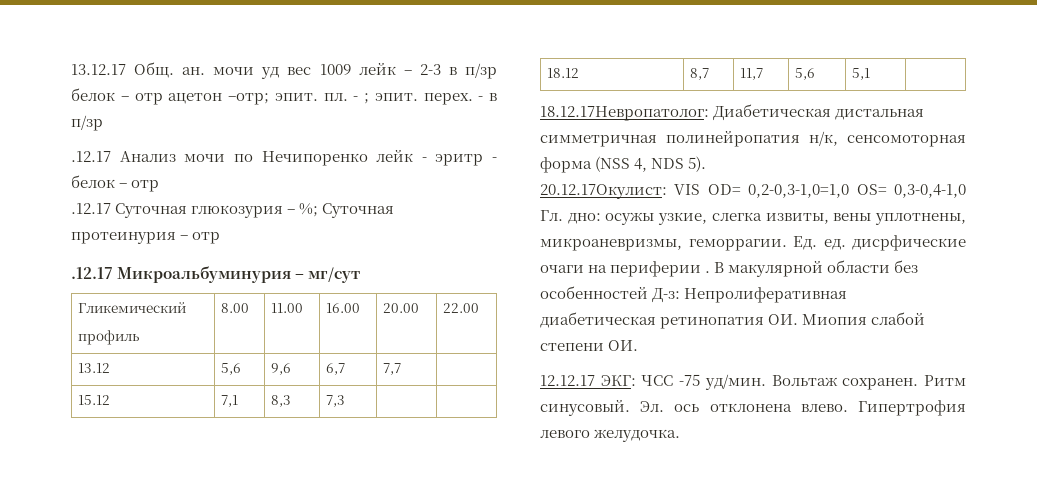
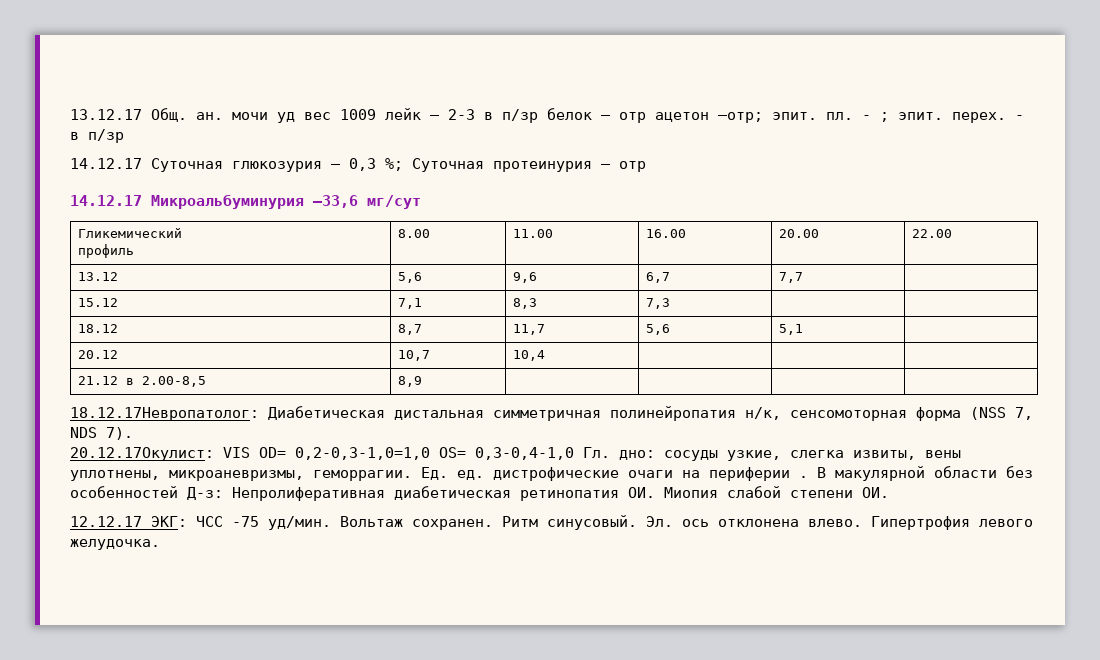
[71,149,497,166] [71,175,160,192] [71,203,111,214] .12.17 Анализ мочи по Нечипоренко лейк - эритр - белок – отр // .12.17 -> [70,158,142,169] 14.12.17
(296, 211) none -> [349,158,376,171] 0,3
[71,266,305,283] .12.17 Микроальбуминурия – -> [70,194,358,209] 14.12.17 Микроальбуминурия –33,6
(871, 74) none -> [78,350,119,359] [398,350,431,361] [513,350,546,361] [78,376,207,387] [398,376,423,387] // 20.12 | 10,7 | 10,4 | | | // 21.12 в 2.00-8,5 | 8,9 | | | |
[634,156,707,172] 4, NDS 5). -> [1015,407,1033,420] [70,427,133,440] 7, NDS 7).
[605,212,655,225] осужы -> [664,450,718,461] сосуды
[852,235,966,251] дисрфические -> [493,467,619,481] дистрофические

